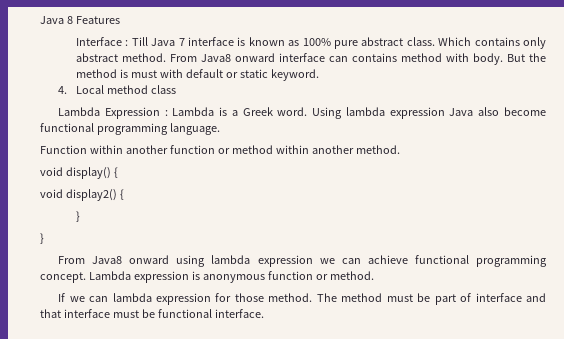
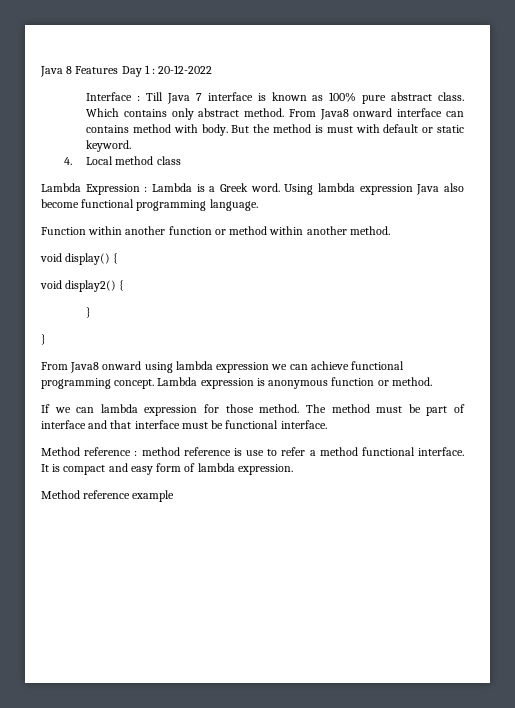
(120, 20) none -> [121,65,213,77] Day 1 : 20-12-2022
(264, 313) none -> [41,447,464,456] [41,463,293,475] [41,490,175,502] // Method reference : method reference is use to refer a method functional interface. It is compact and easy form of lambda expression. // Method reference example

